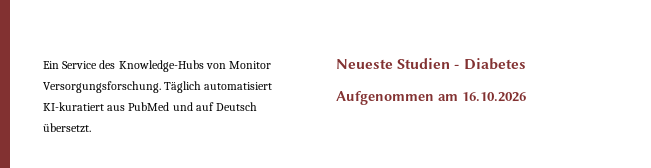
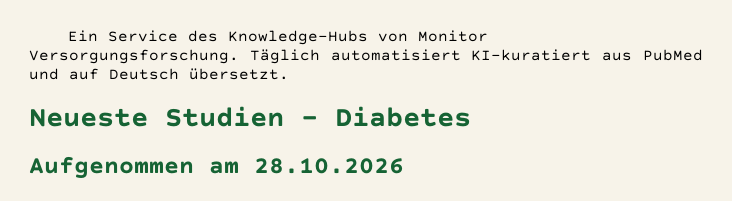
[462,92,526,102] 16.10.2026 -> [254,158,404,174] 28.10.2026

